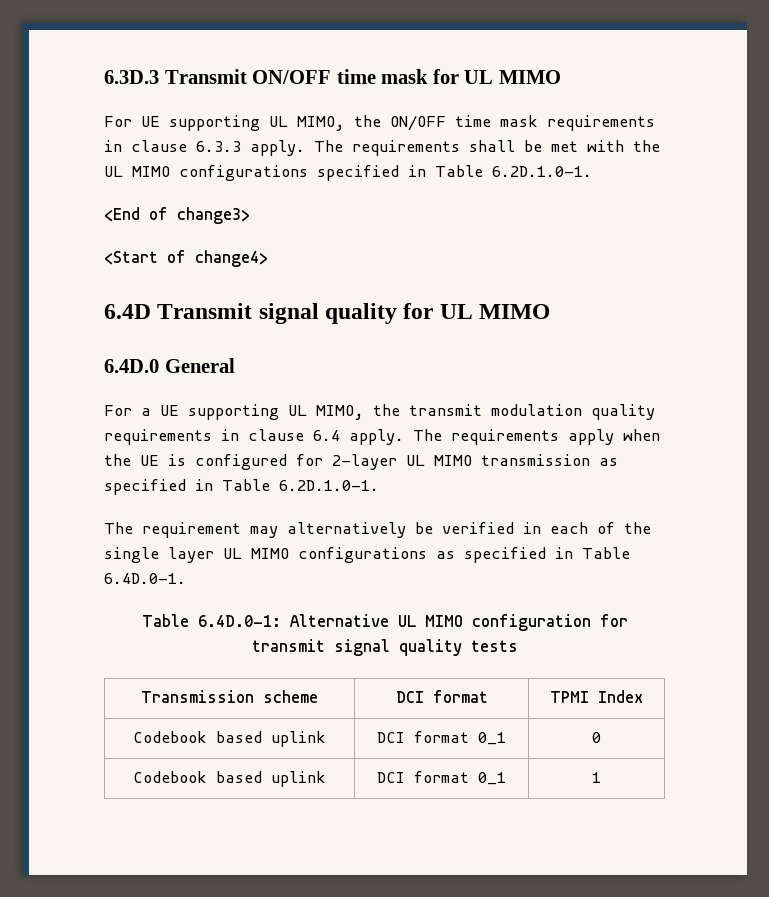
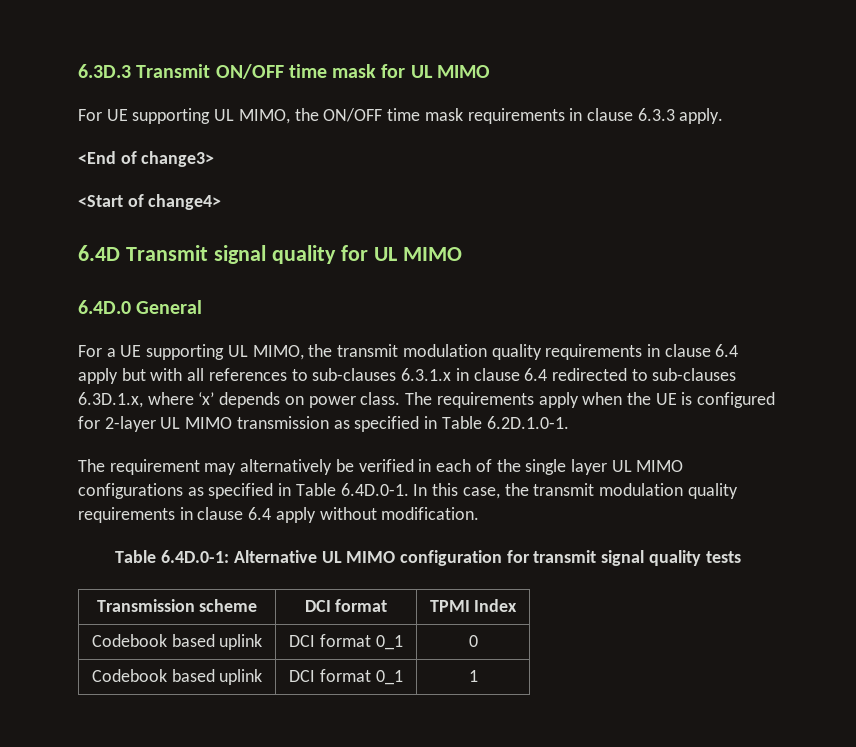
[314,140,660,156] [104,165,592,181] The requirements shall be met with the UL MIMO configurations specified in Table 6.2D.1.0-1. -> (724, 116) none
[349,429,404,445] apply. -> [78,368,737,384] [78,392,401,408] apply but with all references to sub-clauses 6.3.1.x in clause 6.4 redirected to sub-clauses 6.3D.1.x, where ‘x’ depends on power class.
(186, 578) none -> [413,483,738,499] [78,507,480,523] In this case, the transmit modulation quality requirements in clause 6.4 apply without modification.

